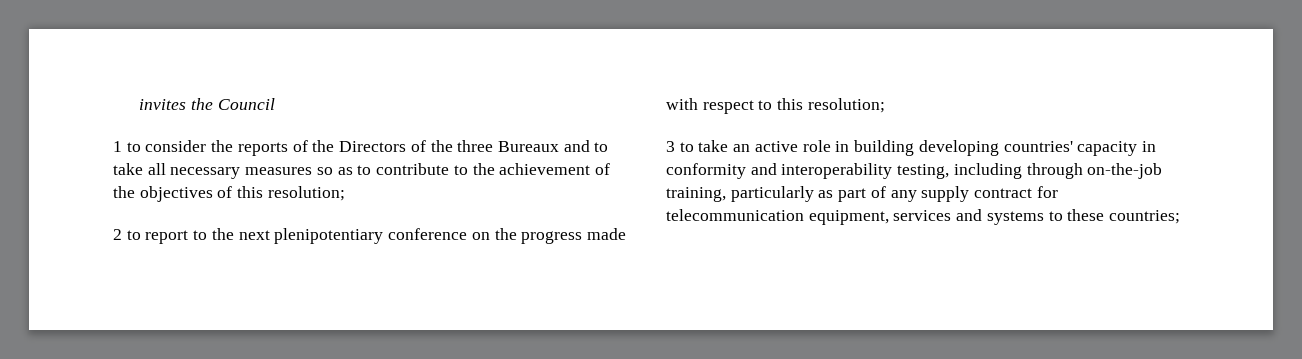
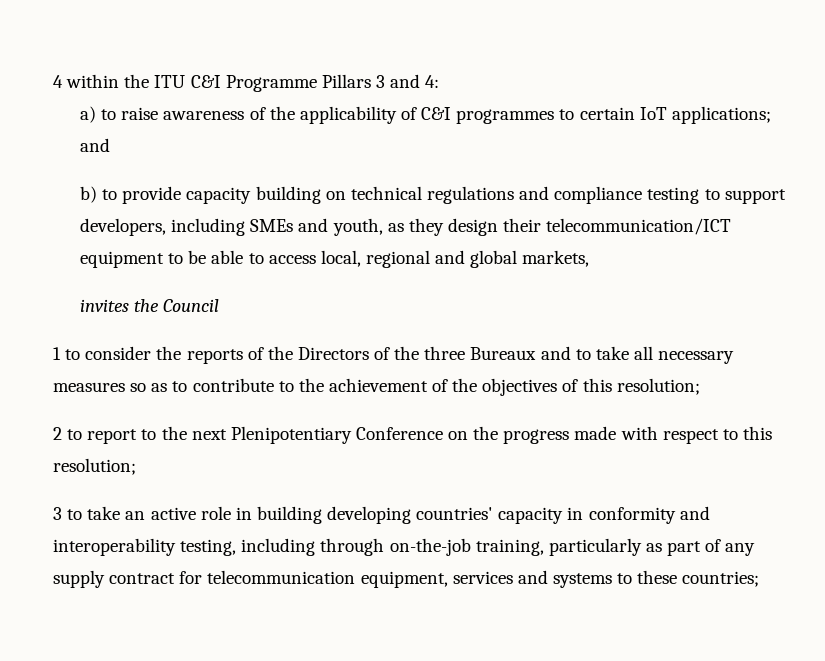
(139, 104) none -> [53,74,440,92] [80,106,771,124] [80,138,111,152] [80,186,786,204] [80,218,732,236] [80,250,590,268] 4 within the ITU C&I Programme Pillars 3 and 4: // a) to raise awareness of the applicability of C&I programmes to certain IoT applications; and // b) to provide capacity building on technical regulations and compliance testing to support developers, including SMEs and youth, as they design their telecommunication/ICT equipment to be able to access local, regional and global markets, //
[274,228,468,244] plenipotentiary conference -> [230,426,443,444] Plenipotentiary Conference

